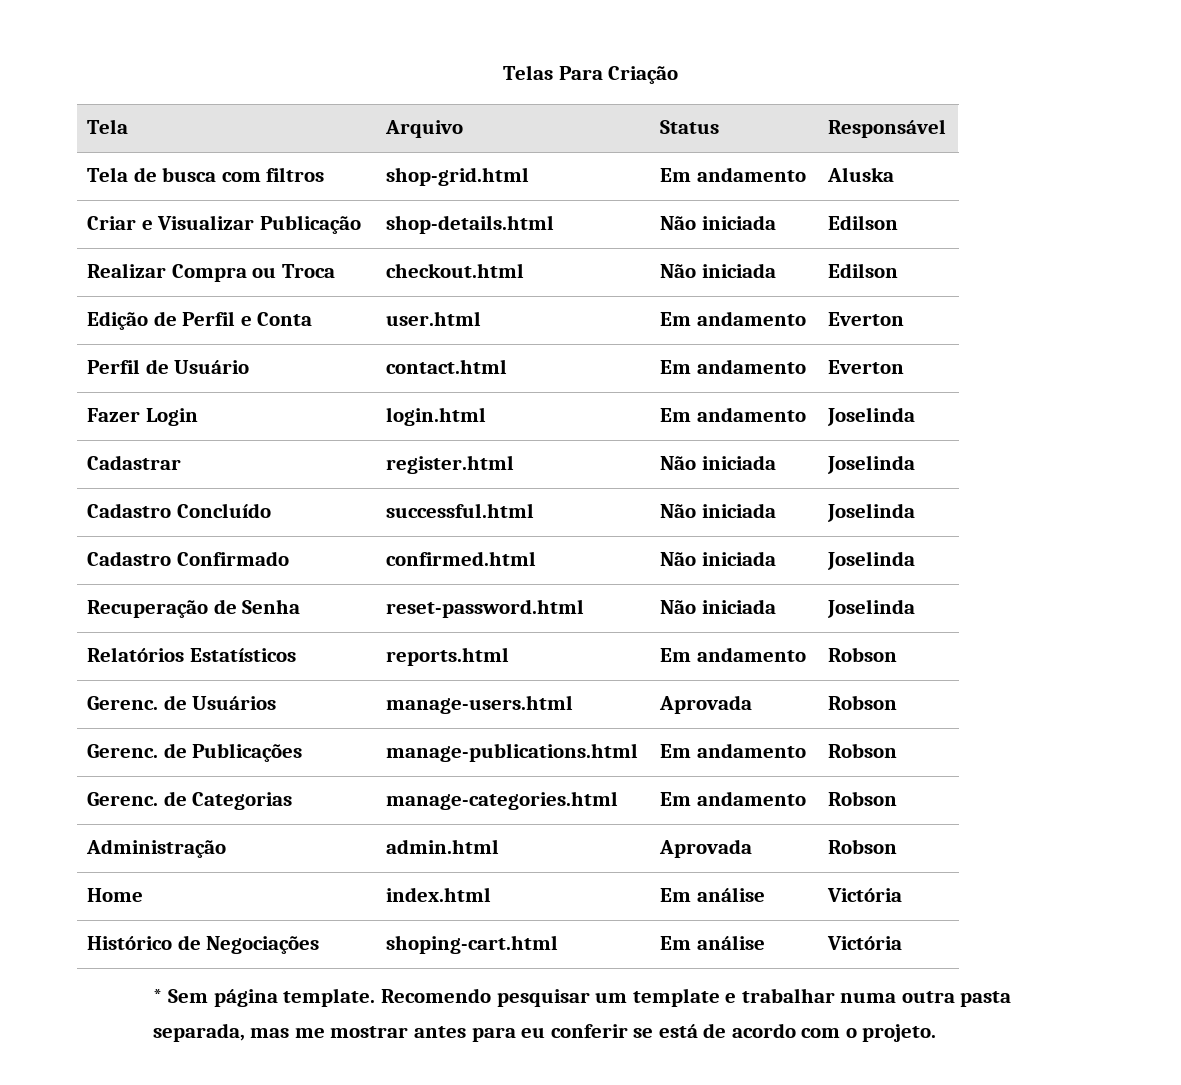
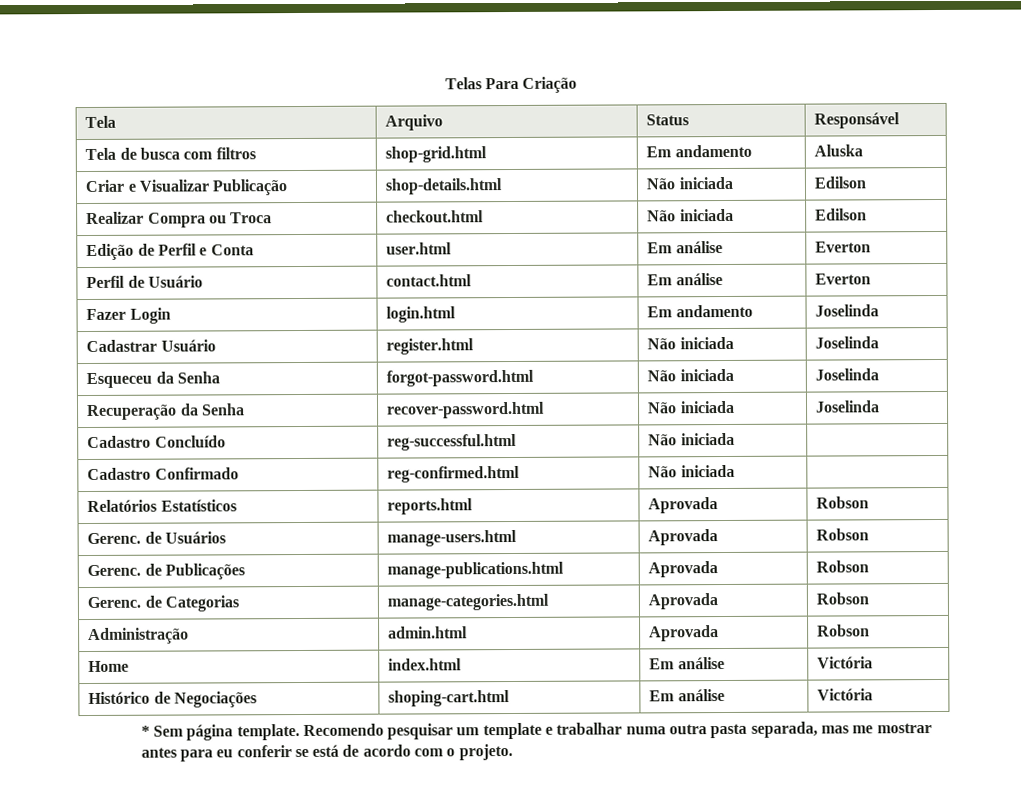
[696,311,806,326] andamento -> [675,241,723,254] análise
[696,359,806,374] andamento -> [675,273,723,286] análise
(182, 462) none -> [160,339,216,352] Usuário
(916, 464) none -> [86,371,220,389] [386,369,535,387] [647,368,734,382] [815,368,880,381] [86,403,245,421] [386,401,546,419] [647,400,735,414] [815,400,881,413] // Esqueceu da Senha | forgot-password.html | Não iniciada | Joselinda // Recuperação da Senha | recover-password.html | Não iniciada | Joselinda
[386,503,535,518] [660,503,776,518] [827,503,916,522] successful.html | Não iniciada | Joselinda -> [387,433,518,451] [648,432,735,446] reg-successful.html | Não iniciada |
[386,551,537,566] [660,551,776,566] [827,551,916,570] [87,599,301,618] [386,599,585,618] [660,599,776,614] [827,599,916,618] confirmed.html | Não iniciada | Joselinda // Recuperação de Senha | reset-password.html | Não iniciada | Joselinda -> [387,465,521,483] [648,464,735,478] reg-confirmed.html | Não iniciada |
[660,647,806,662] Em andamento -> [648,497,719,514] Aprovada
[660,743,806,758] Em andamento -> [648,561,719,578] Aprovada
[660,791,806,806] Em andamento -> [648,593,719,610] Aprovada

